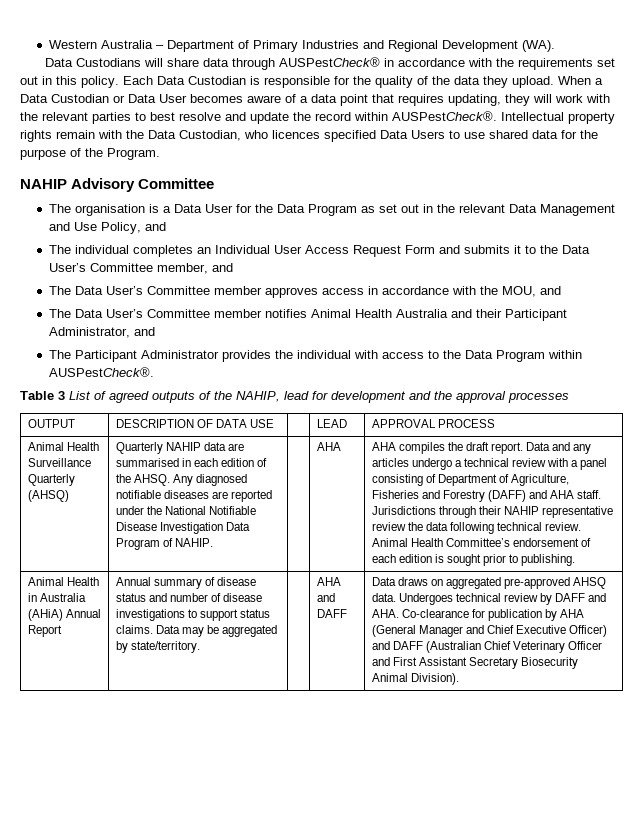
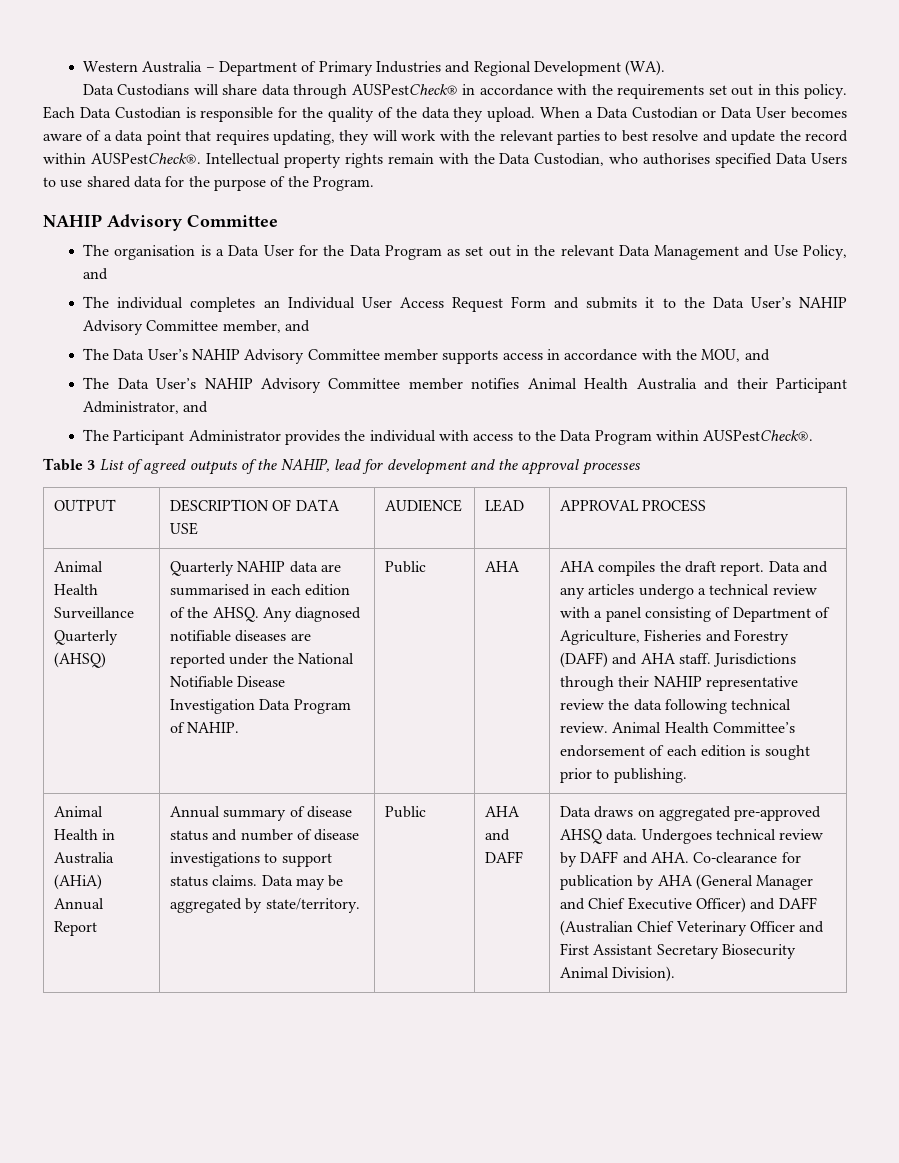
[272,130,320,139] licences -> [643,153,711,165] authorises
(86, 267) none -> [799,297,848,308] [83,320,144,335] NAHIP Advisory
[146,286,318,298] Committee member approves -> [192,349,499,364] NAHIP Advisory Committee member supports
(143, 313) none -> [204,378,321,393] NAHIP Advisory
(274, 423) none -> [384,499,462,512] AUDIENCE
(213, 542) none -> [384,561,426,573] Public
(200, 647) none -> [384,806,426,818] Public

